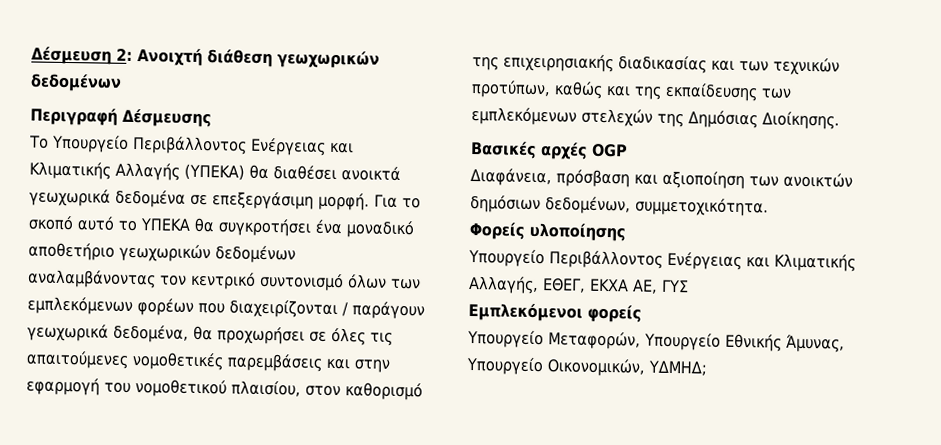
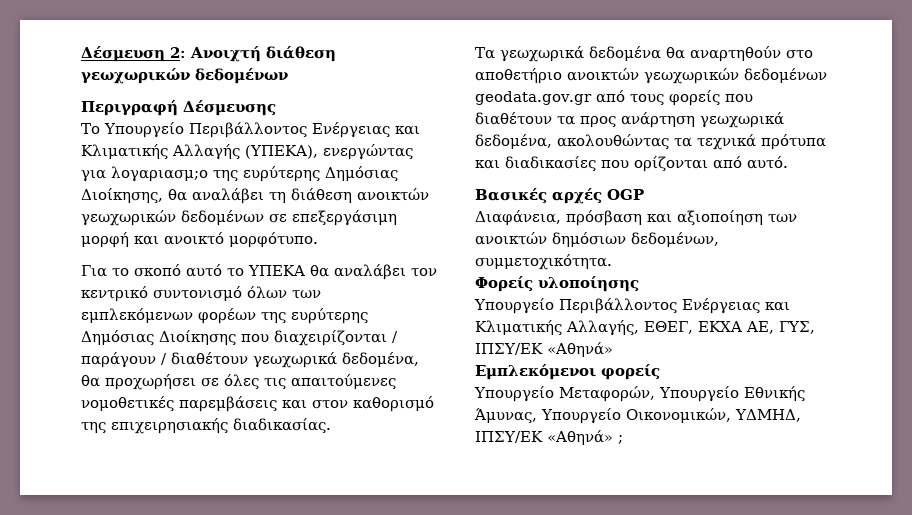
[184,163,401,181] [29,188,370,211] (ΥΠΕΚΑ) θα διαθέσει ανοικτά γεωχωρικά δεδομένα σε επεξεργάσιμη μορφή. -> [245,144,413,160] [81,166,398,182] [81,188,429,204] [81,210,397,226] [81,232,318,248] (ΥΠΕΚΑ), ενεργώντας για λογαριασμ;o της ευρύτερης Δημόσιας Διοίκησης, θα αναλάβει τη διάθεση ανοικτών γεωχωρικών δεδομένων σε επεξεργάσιμη μορφή και ανοικτό μορφότυπο. //
[218,218,415,239] [28,242,296,264] [28,269,156,289] συγκροτήσει ένα μοναδικό αποθετήριο γεωχωρικών δεδομένων αναλαμβάνοντας -> [334,264,406,280] αναλάβει
(194, 307) none -> [261,308,368,324] [81,330,236,346] της ευρύτερης Δημόσιας Διοίκησης
(425, 310) none -> [161,352,248,365] / διαθέτουν
[354,359,390,373] [26,377,423,401] [472,53,840,76] [471,80,792,102] [471,107,840,130] στην εφαρμογή του νομοθετικού πλαισίου, στον καθορισμό της επιχειρησιακής διαδικασίας και των τεχνικών προτύπων, καθώς και της εκπαίδευσης των εμπλεκόμενων στελεχών της Δημόσιας Διοίκησης. -> [312,396,434,412] [81,418,331,434] [475,46,813,62] [475,68,827,84] [475,90,753,106] [475,112,784,128] [475,134,826,150] [475,156,788,172] στον καθορισμό της επιχειρησιακής διαδικασίας. // Τα γεωχωρικά δεδομένα θα αναρτηθούν στο αποθετήριο ανοικτών γεωχωρικών δεδομένων geodata.gov.gr από τους φορείς που διαθέτουν τα προς ανάρτηση γεωχωρικά δεδομένα, ακολουθώντας τα τεχνικά πρότυπα και διαδικασίες που ορίζονται από αυτό.
[661,279,689,293] ΓΥΣ -> [779,321,815,334] [475,342,613,357] ΓΥΣ, ΙΠΣΥ/ΕΚ «Αθηνά»
[648,360,707,376] ΥΔΜΗΔ; -> [735,409,801,422] [475,430,623,445] ΥΔΜΗΔ, ΙΠΣΥ/ΕΚ «Αθηνά» ;

